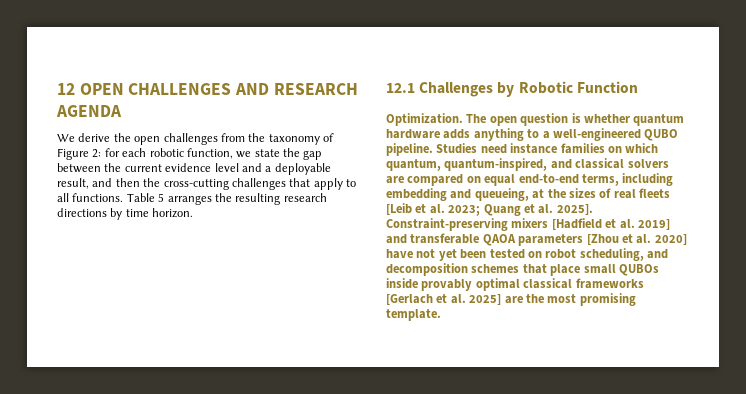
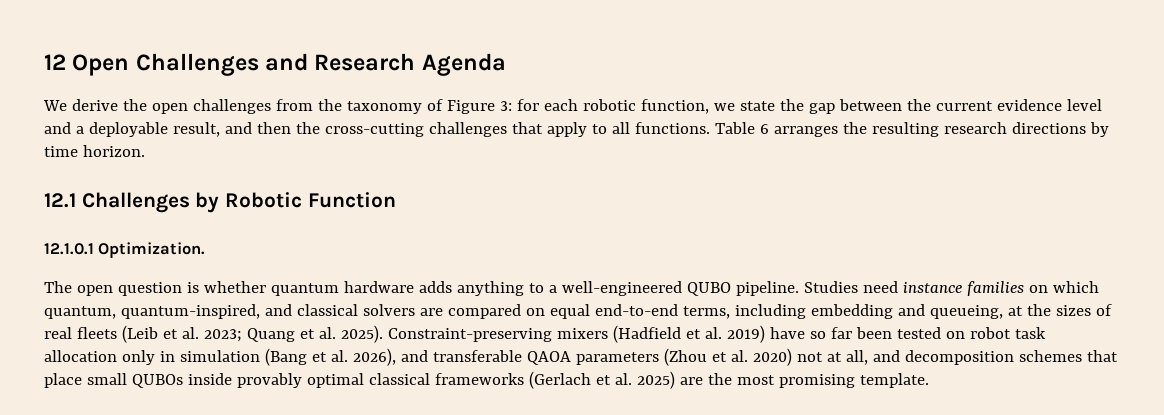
[79,83,358,95] [56,105,122,117] OPEN CHALLENGES AND RESEARCH AGENDA -> [72,53,506,76] Open Challenges and Research Agenda
[92,149,102,158] 2: -> [499,101,512,111] 3:
[158,193,165,202] 5 -> [759,124,769,134] 6
(638, 87) none -> [44,243,94,255] 12.1.0.1
(463, 119) none -> (206, 250) //
[386,203,412,215] [Leib -> [121,325,158,343] (Leib
[556,204,593,215] 2025]. -> [340,325,383,343] 2025).
[551,218,670,230] [Hadfield et al. 2019] -> [612,325,1046,343] [44,348,396,366] (Hadfield et al. 2019) have so far been tested on robot task allocation only in simulation (Bang et al. 2026),
[586,234,687,245] [386,248,644,261] [Zhou et al. 2020] have not yet been tested on robot scheduling, -> [663,348,868,366] (Zhou et al. 2020) not at all,
[386,294,502,305] [Gerlach et al. 2025] -> [528,371,675,389] (Gerlach et al. 2025)

